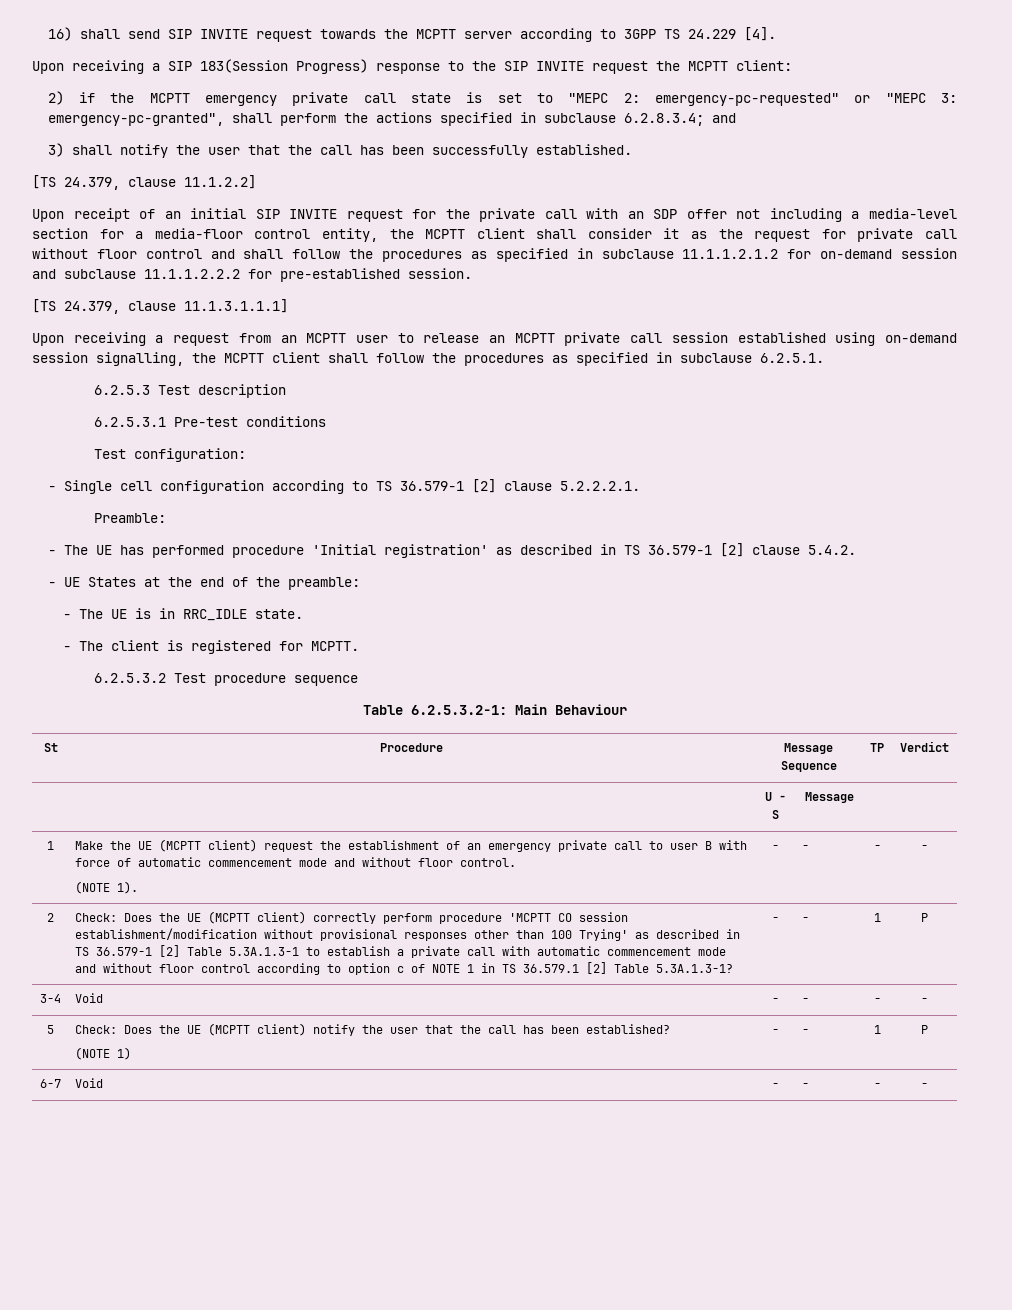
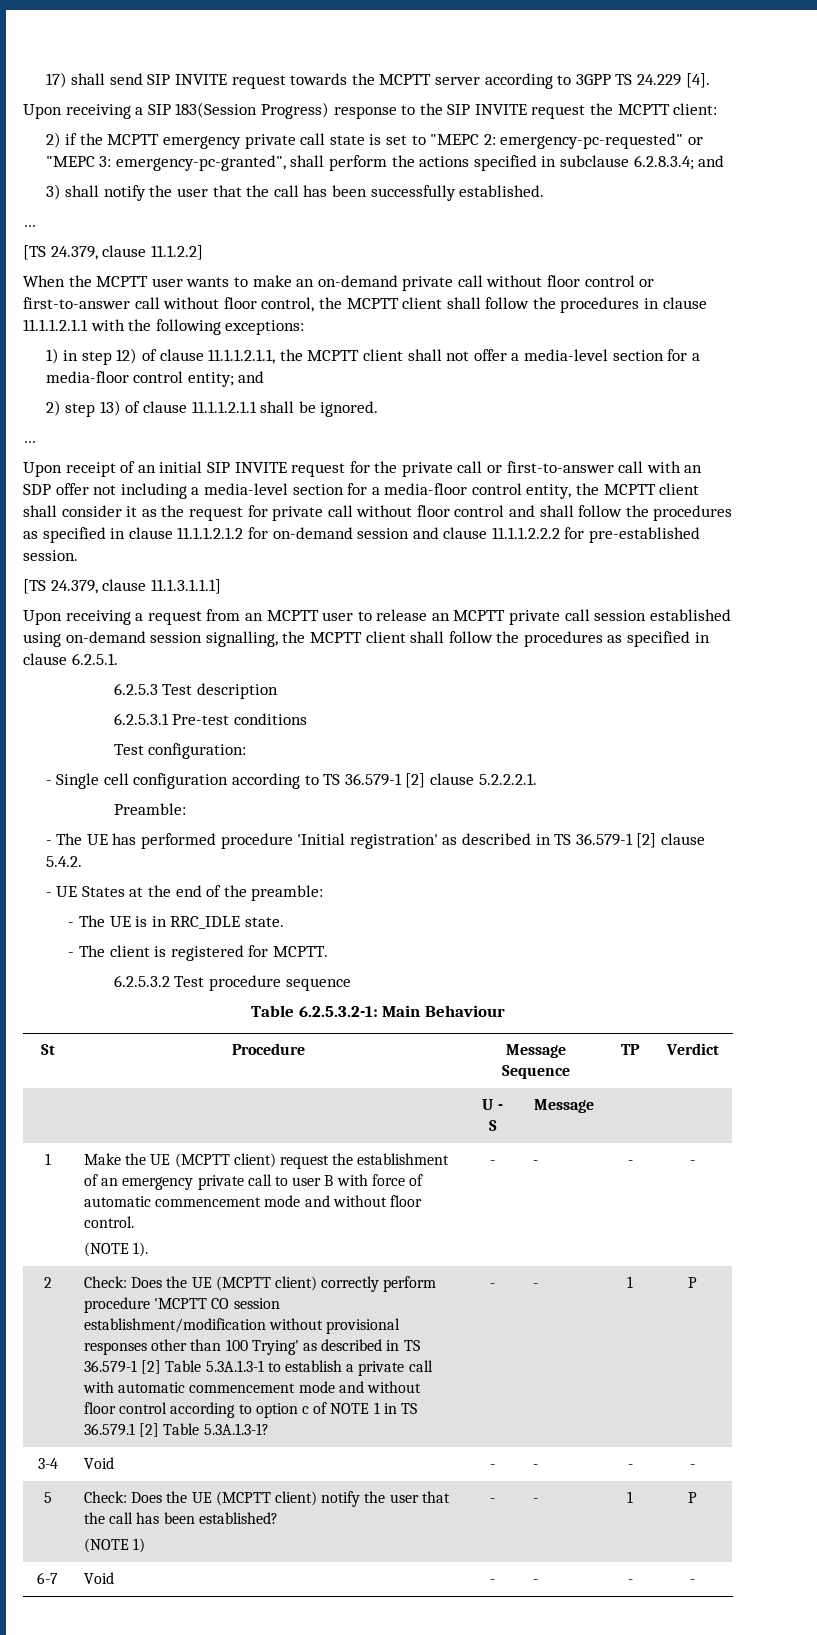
[47,27,72,41] 16) -> [45,72,67,88] 17)
(632, 149) none -> [23,225,36,227] // …
(256, 182) none -> [23,275,655,291] [23,297,707,313] [23,319,305,335] [45,348,700,365] [45,371,265,387] [45,400,379,417] [23,441,36,443] // When the MCPTT user wants to make an on-demand private call without floor control or first-to-answer call without floor control, the MCPTT client shall follow the procedures in clause 11.1.1.2.1.1 with the following exceptions: // 1) in step 12) of clause 11.1.1.2.1.1, the MCPTT client shall not offer a media-level section for a media-floor control entity; and // 2) step 13) of clause 11.1.1.2.1.1 shall be ignored. // …
(577, 214) none -> [487,461,644,473] or first-to-answer call
[601,249,674,259] subclause -> [128,527,173,539] clause
[64,269,136,279] subclause -> [443,527,488,539] clause
[680,353,752,363] subclause -> [23,653,67,665] clause

